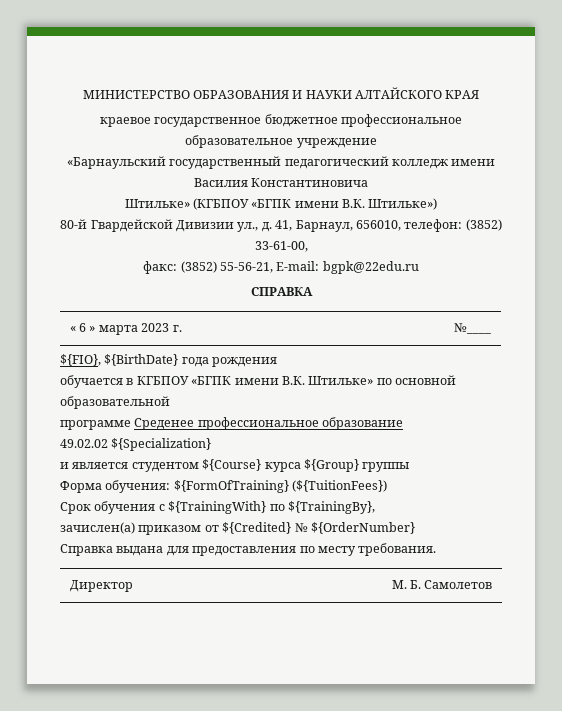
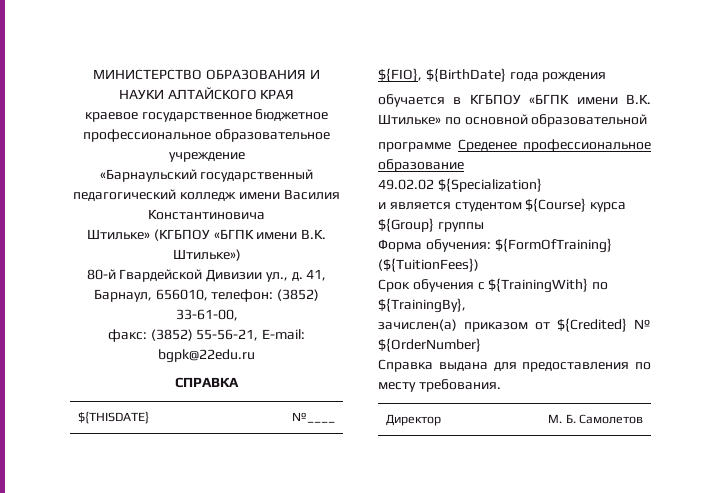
[69,323,182,335] « 6 » марта 2023 г. -> [77,411,149,424] ${THISDATE}

